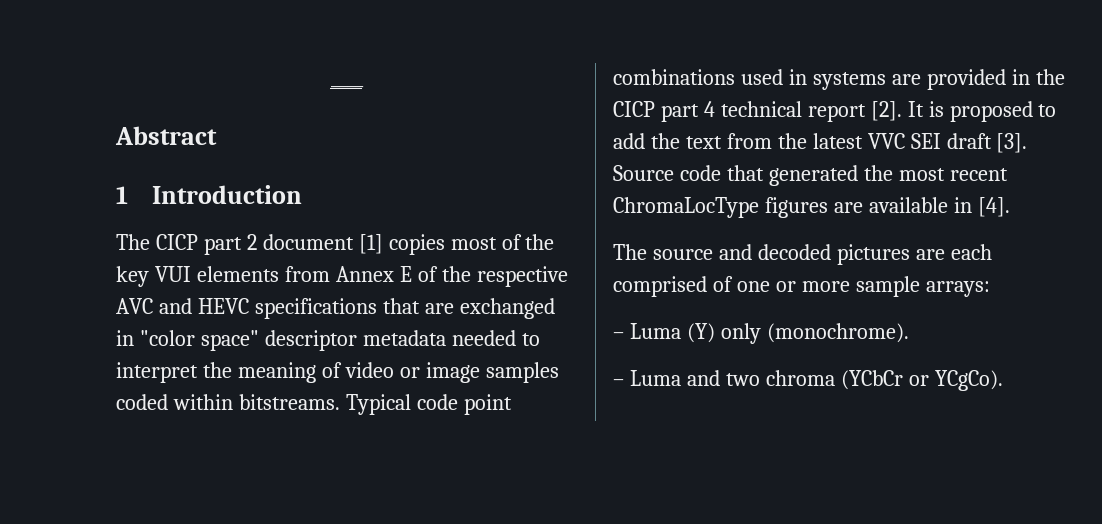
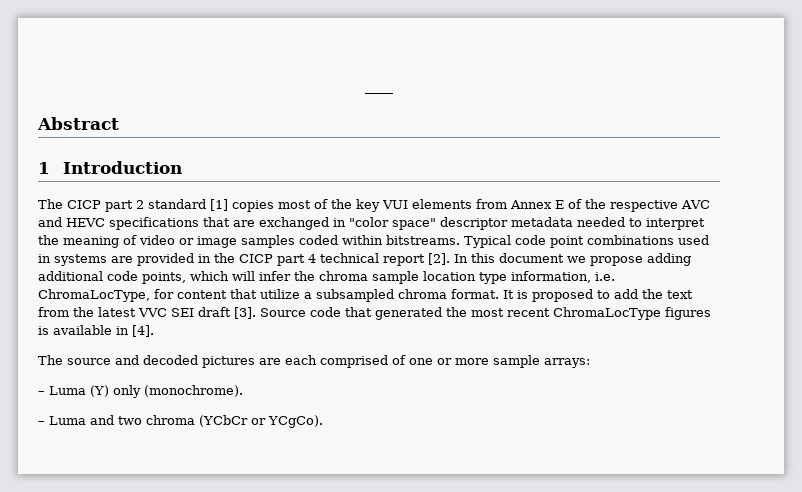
[262,234,354,250] document -> [148,199,206,209] standard
(902, 111) none -> [454,253,691,266] [38,271,615,284] [38,289,499,302] In this document we propose adding additional code points, which will infer the chroma sample location type information, i.e. ChromaLocType, for content that utilize a subsampled chroma format.
[833,202,863,213] are -> [38,326,49,335] is

